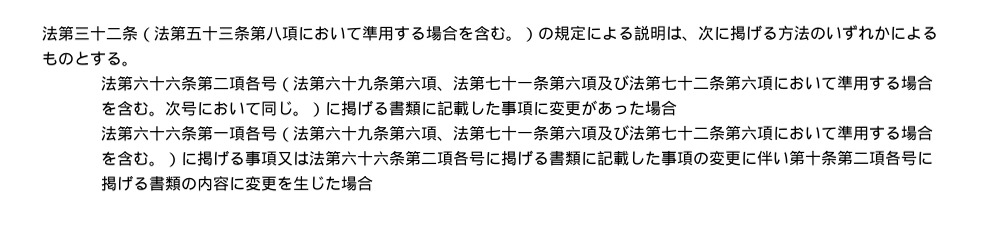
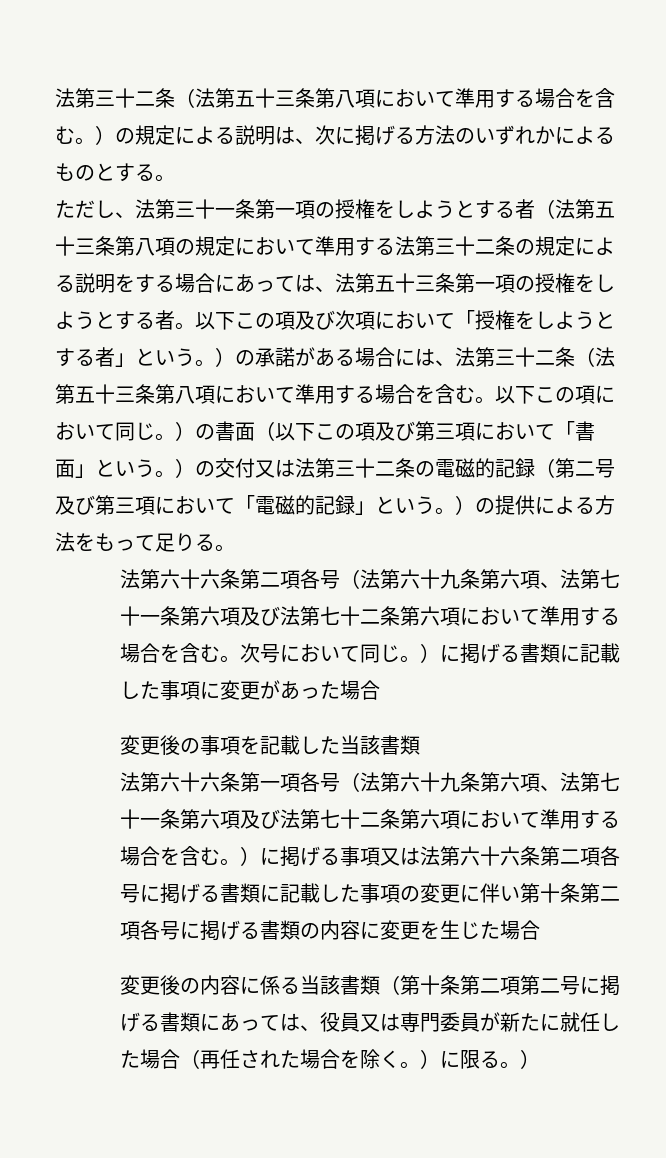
(138, 64) none -> [55,199,615,219] [55,236,615,256] [55,273,615,293] [55,310,615,330] [55,347,615,367] [55,384,615,404] [55,421,595,441] [55,458,615,478] [55,495,615,515] [55,532,235,552] // ただし、法第三十一条第一項の授権をしようとする者（法第五十三条第八項の規定において準用する法第三十二条の規定による説明をする場合にあっては、法第五十三条第一項の授権をしようとする者。以下この項及び次項において「授権をしようとする者」という。）の承諾がある場合には、法第三十二条（法第五十三条第八項において準用する場合を含む。以下この項において同じ。）の書面（以下この項及び第三項において「書面」という。）の交付又は法第三十二条の電磁的記録（第二号及び第三項において「電磁的記録」という。）の提供による方法をもって足りる。
(679, 107) none -> [120,735,421,755] // 変更後の事項を記載した当該書類
(375, 183) none -> [120,975,621,996] [120,1012,621,1032] [120,1049,541,1069] // 変更後の内容に係る当該書類（第十条第二項第二号に掲げる書類にあっては、役員又は専門委員が新たに就任した場合（再任された場合を除く。）に限る。）

